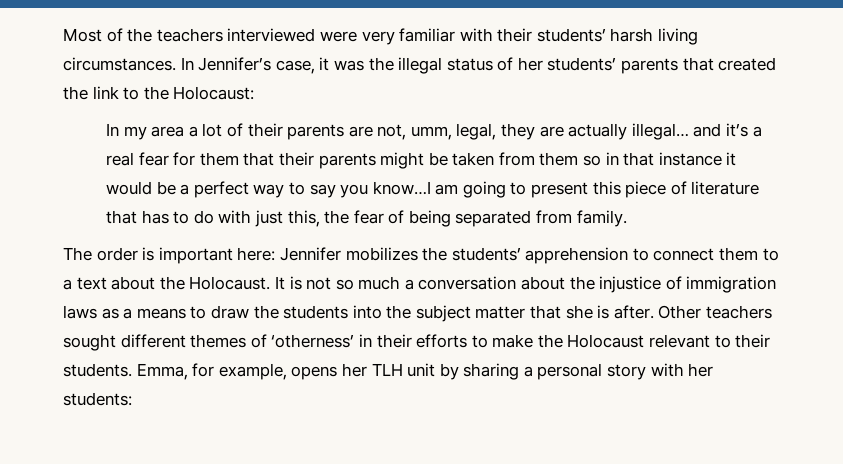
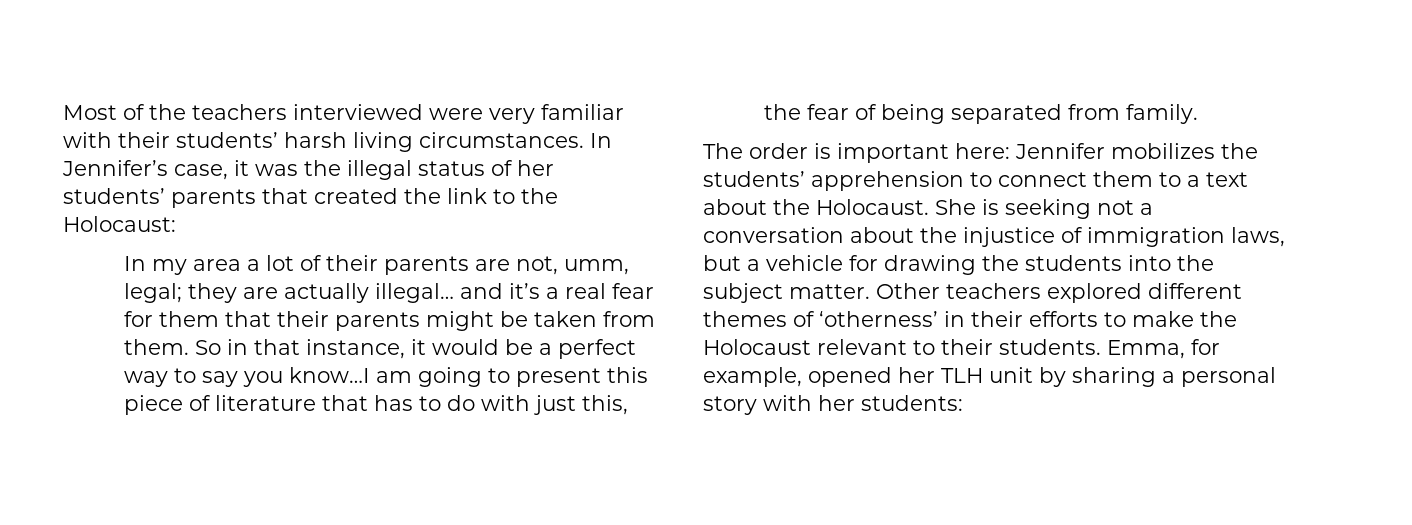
[456,123,497,140] legal, -> [123,283,182,303] legal;
[539,152,602,166] them so -> [123,339,221,355] them. So
[658,152,722,166] instance -> [305,339,405,359] instance,
[274,276,401,290] It is not so much -> [935,199,1134,219] She is seeking not
[63,305,249,319] laws as a means to draw -> [1231,227,1285,247] [703,255,976,275] laws, but a vehicle for drawing
[475,305,654,319] matter that she is after. -> [789,284,870,299] matter.
[63,334,116,351] sought -> [1047,283,1142,303] explored
[291,366,338,380] opens -> [808,367,892,387] opened

